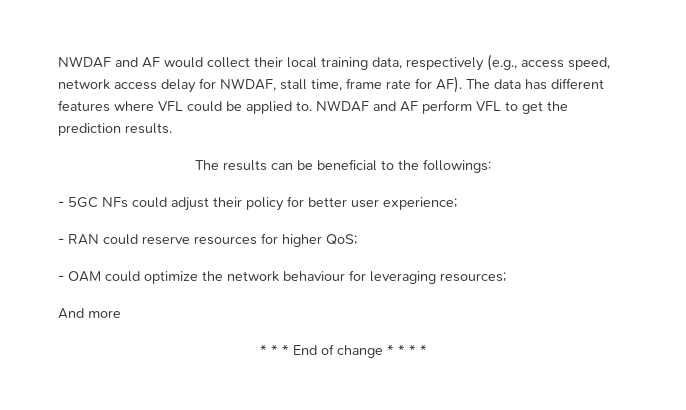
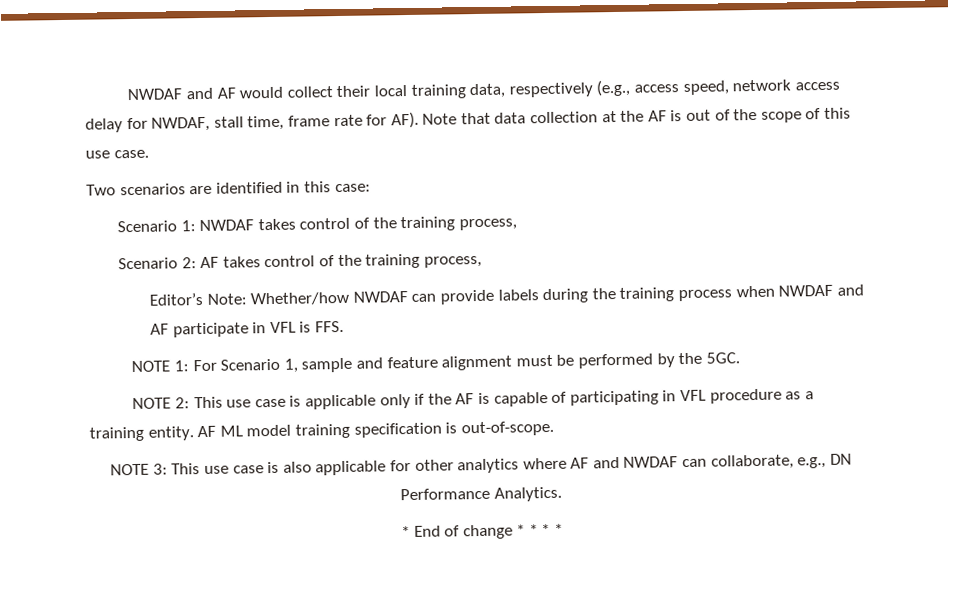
[466,78,604,90] [58,100,568,114] [58,123,172,136] [195,159,491,173] [58,196,457,211] [58,233,357,247] [58,270,506,284] [58,308,121,319] [259,344,278,355] The data has different features where VFL could be applied to. NWDAF and AF perform VFL to get the prediction results. // The results can be beneficial to the followings: // - 5GC NFs could adjust their policy for better user experience; // - RAN could reserve resources for higher QoS; // - OAM could optimize the network behaviour for leveraging resources; // And more // * * -> [422,107,851,125] [85,149,149,159] [86,181,371,196] [117,216,517,233] [118,253,482,270] [149,284,864,306] [150,320,345,338] [131,352,740,373] [132,388,814,410] [89,420,554,442] [110,453,852,476] [400,486,562,502] Note that data collection at the AF is out of the scope of this use case. // Two scenarios are identified in this case: // Scenario 1: NWDAF takes control of the training process, // Scenario 2: AF takes control of the training process, // Editor’s Note: Whether/how NWDAF can provide labels during the training process when NWDAF and AF participate in VFL is FFS. // NOTE 1: For Scenario 1, sample and feature alignment must be performed by the 5GC. // NOTE 2: This use case is applicable only if the AF is capable of participating in VFL procedure as a training entity. AF ML model training specification is out-of-scope. // NOTE 3: This use case is also applicable for other analytics where AF and NWDAF can collaborate, e.g., DN Performance Analytics. //

